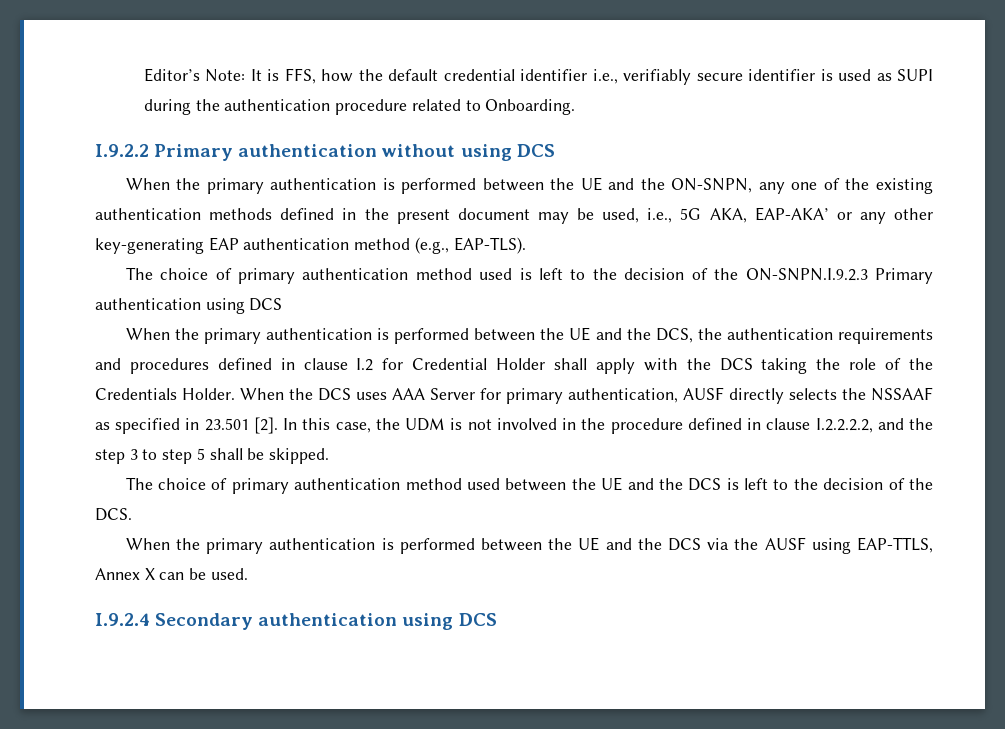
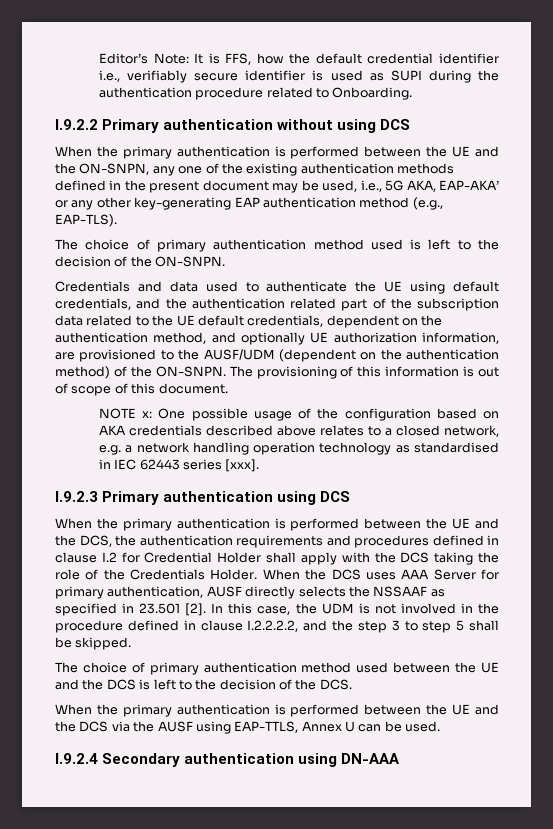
[745,268,868,281] ON-SNPN.I.9.2.3 -> [155,256,226,267] [55,281,500,294] [55,298,499,311] [55,315,443,328] [55,332,499,345] [55,349,499,362] [55,366,499,379] [55,383,228,396] [98,408,499,421] [98,425,499,437] [98,442,499,455] [98,459,260,472] [55,491,98,502] ON-SNPN. // Credentials and data used to authenticate the UE using default credentials, and the authentication related part of the subscription data related to the UE default credentials, dependent on the authentication method, and optionally UE authorization information, are provisioned to the AUSF/UDM (dependent on the authentication method) of the ON-SNPN. The provisioning of this information is out of scope of this document. // NOTE x: One possible usage of the configuration based on AKA credentials described above relates to a closed network, e.g. a network handling operation technology as standardised in IEC 62443 series [xxx]. // I.9.2.3
[144,568,155,580] X -> [345,721,355,732] U
[458,613,497,626] DCS -> [341,753,401,764] DN-AAA

